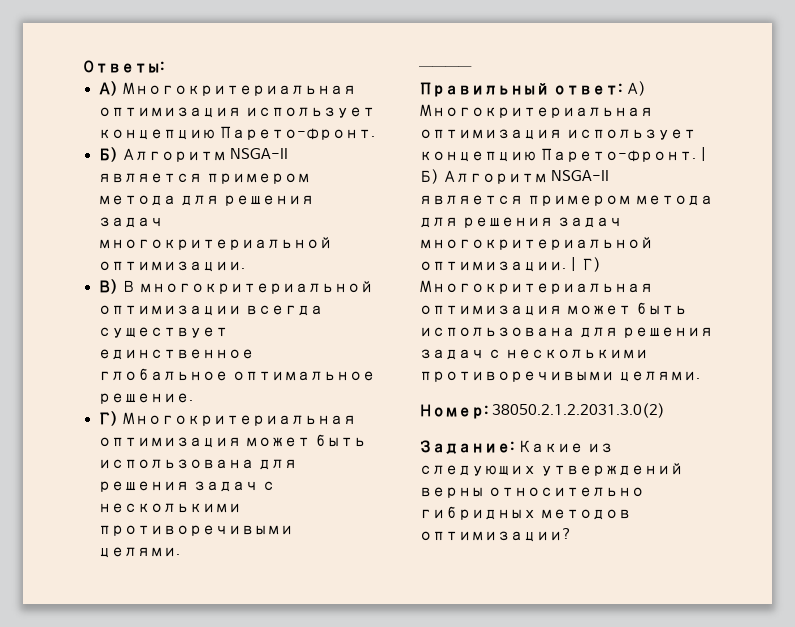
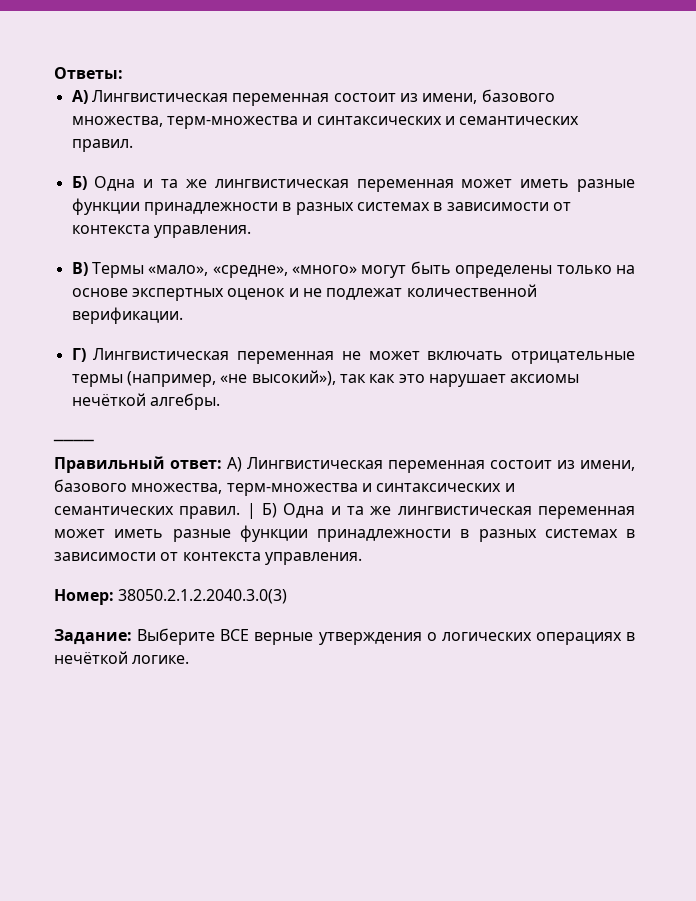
[121,82,356,96] [97,107,375,118] [97,126,375,140] [97,147,288,162] [97,173,310,184] [97,195,314,206] [97,217,163,228] [97,237,332,250] [97,261,245,272] [97,279,373,294] [97,305,323,316] [97,327,228,338] [97,349,254,360] [97,368,375,381] [97,393,193,404] [97,411,356,426] [97,434,366,448] [97,459,297,470] [97,481,275,492] [97,503,241,513] [97,525,293,536] [97,547,180,558] [419,66,472,71] [419,81,646,97] [419,104,653,118] [419,129,696,140] [419,147,707,162] [419,169,609,184] [419,195,713,206] [419,217,622,228] [419,237,653,250] [419,257,601,272] [419,280,653,294] [419,302,687,316] [419,327,713,338] [419,349,648,360] [419,371,700,382] Многокритериальная оптимизация использует концепцию Парето-фронт. // Б) Алгоритм NSGA-II является примером метода для решения задач многокритериальной оптимизации. // В) В многокритериальной оптимизации всегда существует единственное глобальное оптимальное решение. // Г) Многокритериальная оптимизация может быть использована для решения задач с несколькими противоречивыми целями. // ──── // Правильный ответ: А) Многокритериальная оптимизация использует концепцию Парето-фронт. | Б) Алгоритм NSGA-II является примером метода для решения задач многокритериальной оптимизации. | Г) Многокритериальная оптимизация может быть использована для решения задач с несколькими противоречивыми целями. -> [91,89,555,106] [71,116,580,129] [71,139,133,152] [71,176,635,192] [71,198,571,215] [71,225,251,238] [71,261,635,278] [71,284,537,301] [71,307,183,324] [71,348,636,364] [71,370,580,387] [71,393,220,410] [53,439,94,446] [54,456,635,473] [54,479,515,496] [54,503,635,519] [54,525,635,542] [54,552,362,565] Лингвистическая переменная состоит из имени, базового множества, терм-множества и синтаксических и семантических правил. // Б) Одна и та же лингвистическая переменная может иметь разные функции принадлежности в разных системах в зависимости от контекста управления. // В) Термы «мало», «средне», «много» могут быть определены только на основе экспертных оценок и не подлежат количественной верификации. // Г) Лингвистическая переменная не может включать отрицательные термы (например, «не высокий»), так как это нарушает аксиомы нечёткой алгебры. // ──── // Правильный ответ: А) Лингвистическая переменная состоит из имени, базового множества, терм-множества и синтаксических и семантических правил. | Б) Одна и та же лингвистическая переменная может иметь разные функции принадлежности в разных системах в зависимости от контекста управления.
[491,403,665,418] 38050.2.1.2.2031.3.0(2) -> [118,589,288,604] 38050.2.1.2.2040.3.0(3)
[517,440,613,453] [419,463,683,476] [419,487,644,498] [419,506,631,520] [419,528,572,542] Какие из следующих утверждений верны относительно гибридных методов оптимизации? -> [137,628,635,645] [54,651,190,664] Выберите ВСЕ верные утверждения о логических операциях в нечёткой логике.

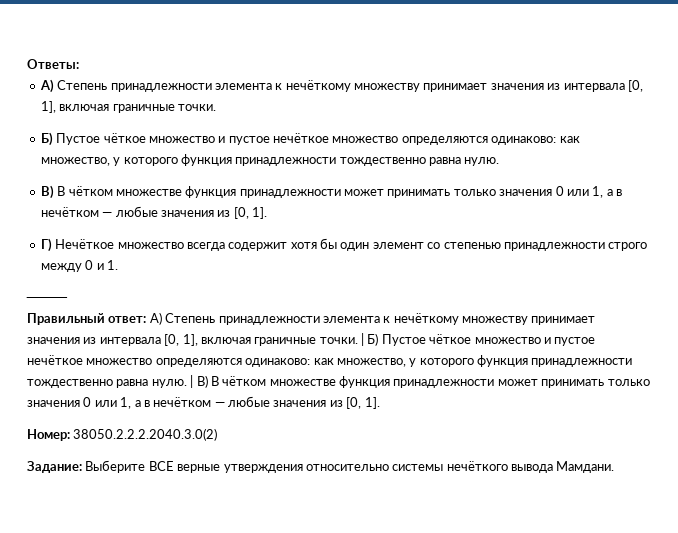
[91,89,555,106] [71,116,580,129] [71,139,133,152] [71,176,635,192] [71,198,571,215] [71,225,251,238] [71,261,635,278] [71,284,537,301] [71,307,183,324] [71,348,636,364] [71,370,580,387] [71,393,220,410] [53,439,94,446] [54,456,635,473] [54,479,515,496] [54,503,635,519] [54,525,635,542] [54,552,362,565] Лингвистическая переменная состоит из имени, базового множества, терм-множества и синтаксических и семантических правил. // Б) Одна и та же лингвистическая переменная может иметь разные функции принадлежности в разных системах в зависимости от контекста управления. // В) Термы «мало», «средне», «много» могут быть определены только на основе экспертных оценок и не подлежат количественной верификации. // Г) Лингвистическая переменная не может включать отрицательные термы (например, «не высокий»), так как это нарушает аксиомы нечёткой алгебры. // ──── // Правильный ответ: А) Лингвистическая переменная состоит из имени, базового множества, терм-множества и синтаксических и семантических правил. | Б) Одна и та же лингвистическая переменная может иметь разные функции принадлежности в разных системах в зависимости от контекста управления. -> [57,80,643,92] [40,101,216,113] [40,132,580,146] [40,154,500,166] [40,185,622,199] [40,206,267,219] [40,238,648,252] [40,260,118,272] [26,297,68,302] [27,312,596,325] [27,333,596,346] [27,355,633,367] [27,375,650,388] [27,396,380,409] Степень принадлежности элемента к нечёткому множеству принимает значения из интервала [0, 1], включая граничные точки. // Б) Пустое чёткое множество и пустое нечёткое множество определяются одинаково: как множество, у которого функция принадлежности тождественно равна нулю. // В) В чётком множестве функция принадлежности может принимать только значения 0 или 1, а в нечётком — любые значения из [0, 1]. // Г) Нечёткое множество всегда содержит хотя бы один элемент со степенью принадлежности строго между 0 и 1. // ──── // Правильный ответ: А) Степень принадлежности элемента к нечёткому множеству принимает значения из интервала [0, 1], включая граничные точки. | Б) Пустое чёткое множество и пустое нечёткое множество определяются одинаково: как множество, у которого функция принадлежности тождественно равна нулю. | В) В чётком множестве функция принадлежности может принимать только значения 0 или 1, а в нечётком — любые значения из [0, 1].
[118,589,288,604] 38050.2.1.2.2040.3.0(3) -> [73,428,218,441] 38050.2.2.2.2040.3.0(2)
[426,632,635,645] [54,651,190,664] о логических операциях в нечёткой логике. -> [305,461,615,473] относительно системы нечёткого вывода Мамдани.

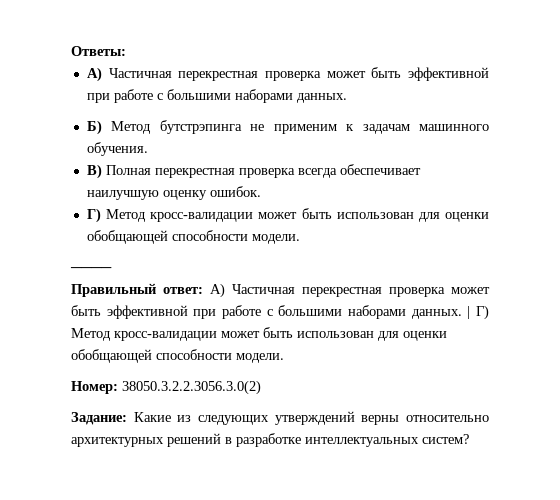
[57,80,643,92] [40,101,216,113] [40,132,580,146] [40,154,500,166] [40,185,622,199] [40,206,267,219] [40,238,648,252] [40,260,118,272] [26,297,68,302] [27,312,596,325] [27,333,596,346] [27,355,633,367] [27,375,650,388] [27,396,380,409] Степень принадлежности элемента к нечёткому множеству принимает значения из интервала [0, 1], включая граничные точки. // Б) Пустое чёткое множество и пустое нечёткое множество определяются одинаково: как множество, у которого функция принадлежности тождественно равна нулю. // В) В чётком множестве функция принадлежности может принимать только значения 0 или 1, а в нечётком — любые значения из [0, 1]. // Г) Нечёткое множество всегда содержит хотя бы один элемент со степенью принадлежности строго между 0 и 1. // ──── // Правильный ответ: А) Степень принадлежности элемента к нечёткому множеству принимает значения из интервала [0, 1], включая граничные точки. | Б) Пустое чёткое множество и пустое нечёткое множество определяются одинаково: как множество, у которого функция принадлежности тождественно равна нулю. | В) В чётком множестве функция принадлежности может принимать только значения 0 или 1, а в нечётком — любые значения из [0, 1]. -> [108,67,490,81] [86,89,347,103] [86,120,490,135] [86,142,148,156] [86,164,421,179] [86,186,261,200] [86,208,489,223] [86,230,300,244] [70,267,112,272] [71,283,490,298] [71,305,489,320] [71,327,447,341] [71,349,284,363] Частичная перекрестная проверка может быть эффективной при работе с большими наборами данных. // Б) Метод бутстрэпинга не применим к задачам машинного обучения. // В) Полная перекрестная проверка всегда обеспечивает наилучшую оценку ошибок. // Г) Метод кросс-валидации может быть использован для оценки обобщающей способности модели. // ──── // Правильный ответ: А) Частичная перекрестная проверка может быть эффективной при работе с большими наборами данных. | Г) Метод кросс-валидации может быть использован для оценки обобщающей способности модели.
[73,428,218,441] 38050.2.2.2.2040.3.0(2) -> [122,380,261,395] 38050.3.2.2.3056.3.0(2)
[85,460,615,473] Выберите ВСЕ верные утверждения относительно системы нечёткого вывода Мамдани. -> [133,411,489,425] [71,433,469,447] Какие из следующих утверждений верны относительно архитектурных решений в разработке интеллектуальных систем?

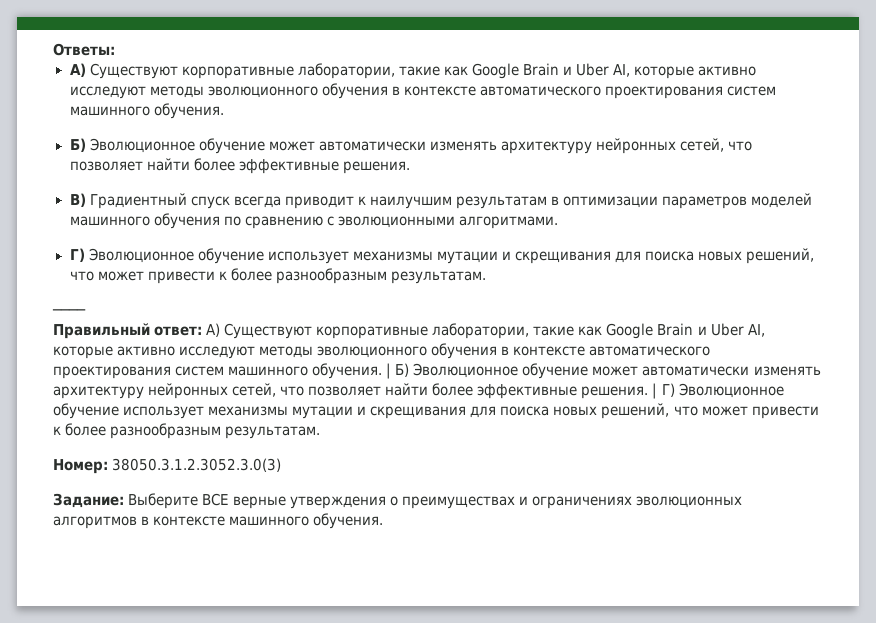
[108,67,490,81] [86,89,347,103] [86,120,490,135] [86,142,148,156] [86,164,421,179] [86,186,261,200] [86,208,489,223] [86,230,300,244] [70,267,112,272] [71,283,490,298] [71,305,489,320] [71,327,447,341] [71,349,284,363] Частичная перекрестная проверка может быть эффективной при работе с большими наборами данных. // Б) Метод бутстрэпинга не применим к задачам машинного обучения. // В) Полная перекрестная проверка всегда обеспечивает наилучшую оценку ошибок. // Г) Метод кросс-валидации может быть использован для оценки обобщающей способности модели. // ──── // Правильный ответ: А) Частичная перекрестная проверка может быть эффективной при работе с большими наборами данных. | Г) Метод кросс-валидации может быть использован для оценки обобщающей способности модели. -> [89,63,757,79] [69,83,776,99] [69,103,224,119] [69,138,752,154] [69,158,410,174] [69,193,813,209] [69,213,558,229] [69,248,815,264] [69,268,486,284] [52,309,86,315] [53,323,765,339] [53,343,711,359] [53,363,821,379] [53,383,784,399] [53,403,819,419] [53,423,321,439] Существуют корпоративные лаборатории, такие как Google Brain и Uber AI, которые активно исследуют методы эволюционного обучения в контексте автоматического проектирования систем машинного обучения. // Б) Эволюционное обучение может автоматически изменять архитектуру нейронных сетей, что позволяет найти более эффективные решения. // В) Градиентный спуск всегда приводит к наилучшим результатам в оптимизации параметров моделей машинного обучения по сравнению с эволюционными алгоритмами. // Г) Эволюционное обучение использует механизмы мутации и скрещивания для поиска новых решений, что может привести к более разнообразным результатам. // ──── // Правильный ответ: А) Существуют корпоративные лаборатории, такие как Google Brain и Uber AI, которые активно исследуют методы эволюционного обучения в контексте автоматического проектирования систем машинного обучения. | Б) Эволюционное обучение может автоматически изменять архитектуру нейронных сетей, что позволяет найти более эффективные решения. | Г) Эволюционное обучение использует механизмы мутации и скрещивания для поиска новых решений, что может привести к более разнообразным результатам.
[122,380,261,395] 38050.3.2.2.3056.3.0(2) -> [112,458,282,472] 38050.3.1.2.3052.3.0(3)
[133,411,489,425] [71,433,469,447] Какие из следующих утверждений верны относительно архитектурных решений в разработке интеллектуальных систем? -> [128,493,743,509] [53,513,384,529] Выберите ВСЕ верные утверждения о преимуществах и ограничениях эволюционных алгоритмов в контексте машинного обучения.

